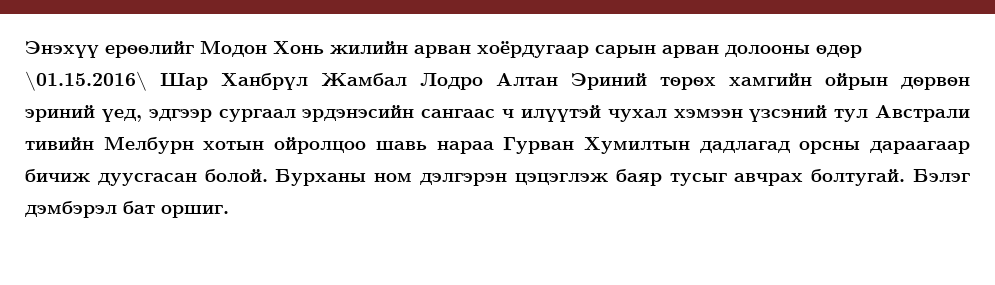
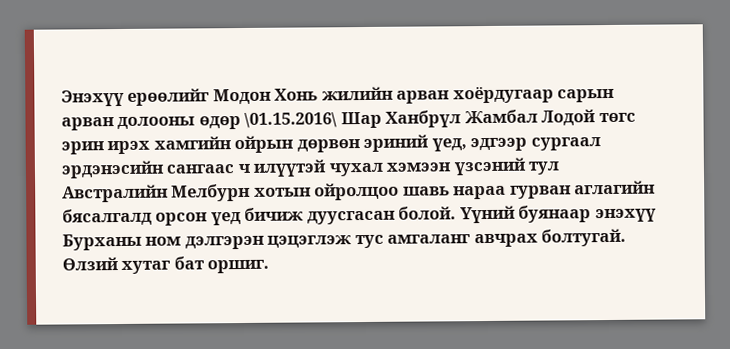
[420,73,716,90] Лодро Алтан Эриний төрөх -> [541,109,636,126] [61,140,151,155] Лодой төгс эрин ирэх
[875,105,971,122] [25,137,94,150] Австрали тивийн -> [62,184,169,203] Австралийн
[503,137,971,154] [25,169,971,186] [25,201,117,218] Гурван Хумилтын дадлагад орсны дараагаар бичиж дуусгасан болой. Бурханы ном дэлгэрэн цэцэглэж баяр тусыг авчрах болтугай. Бэлэг дэмбэрэл -> [509,180,657,199] [62,205,656,226] [62,228,627,251] [62,257,172,274] гурван аглагийн бясалгалд орсон үед бичиж дуусгасан болой. Үүний буянаар энэхүү Бурханы ном дэлгэрэн цэцэглэж тус амгаланг авчрах болтугай. Өлзий хутаг

